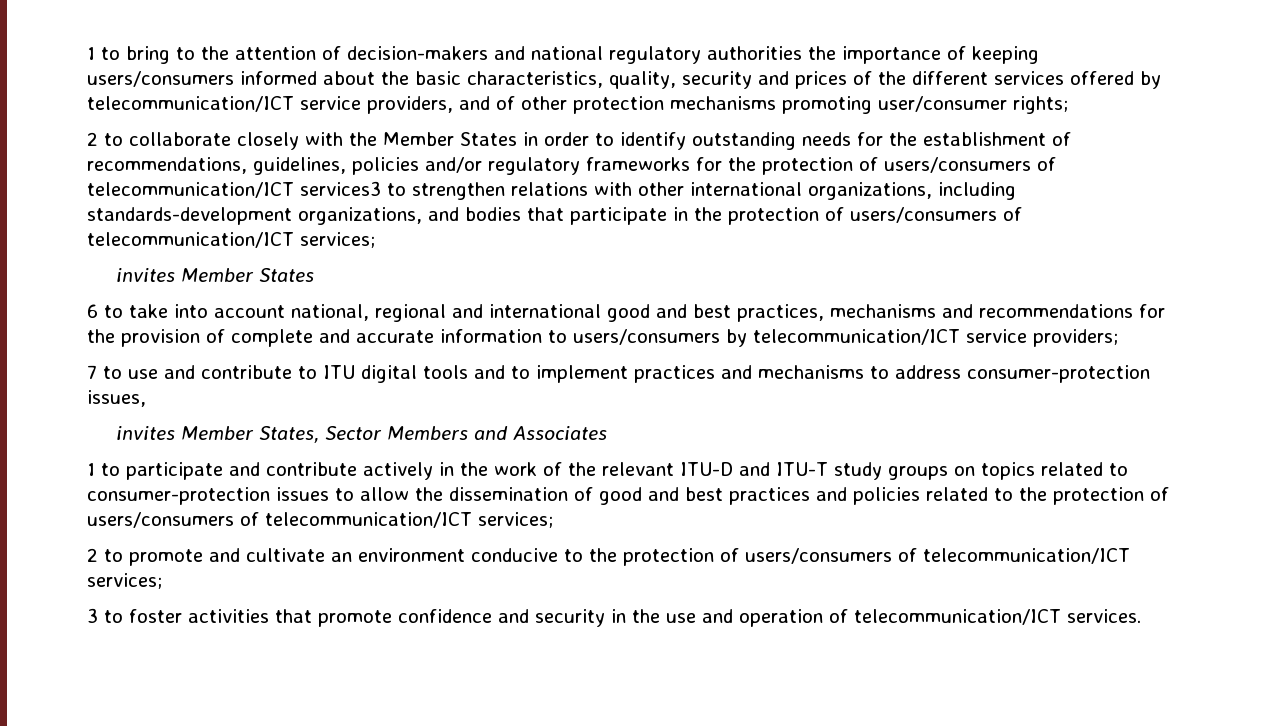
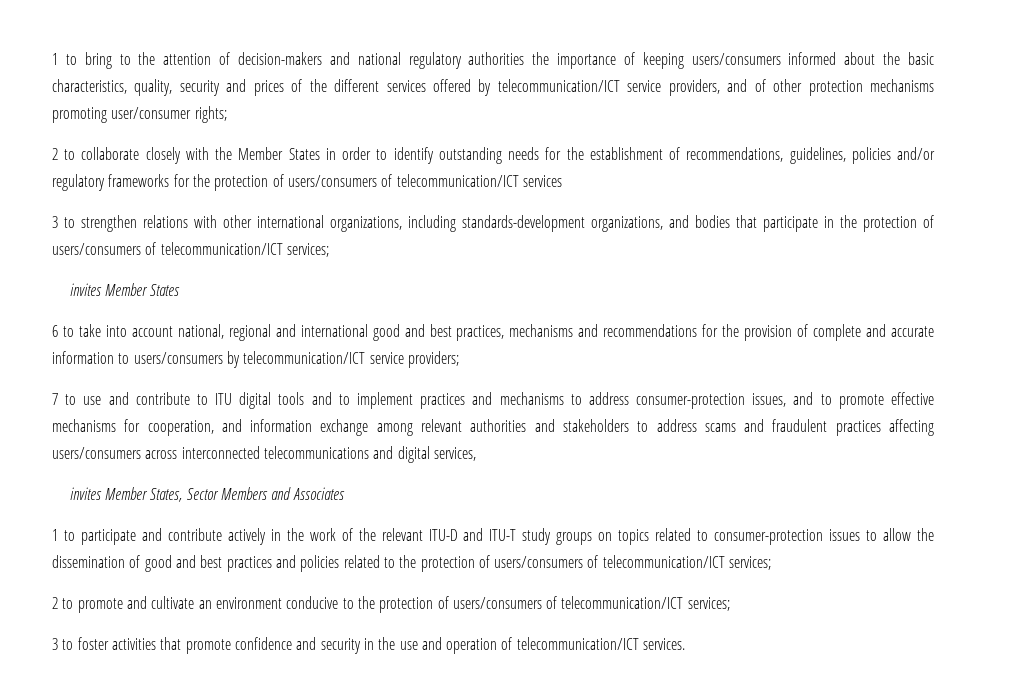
[300,181,381,196] services3 -> [522,175,562,187] [52,216,58,228] services // 3
(146, 398) none -> [793,392,934,409] [52,419,934,436] [52,446,476,463] and to promote effective mechanisms for cooperation, and information exchange among relevant authorities and stakeholders to address scams and fraudulent practices affecting users/consumers across interconnected telecommunications and digital services,

